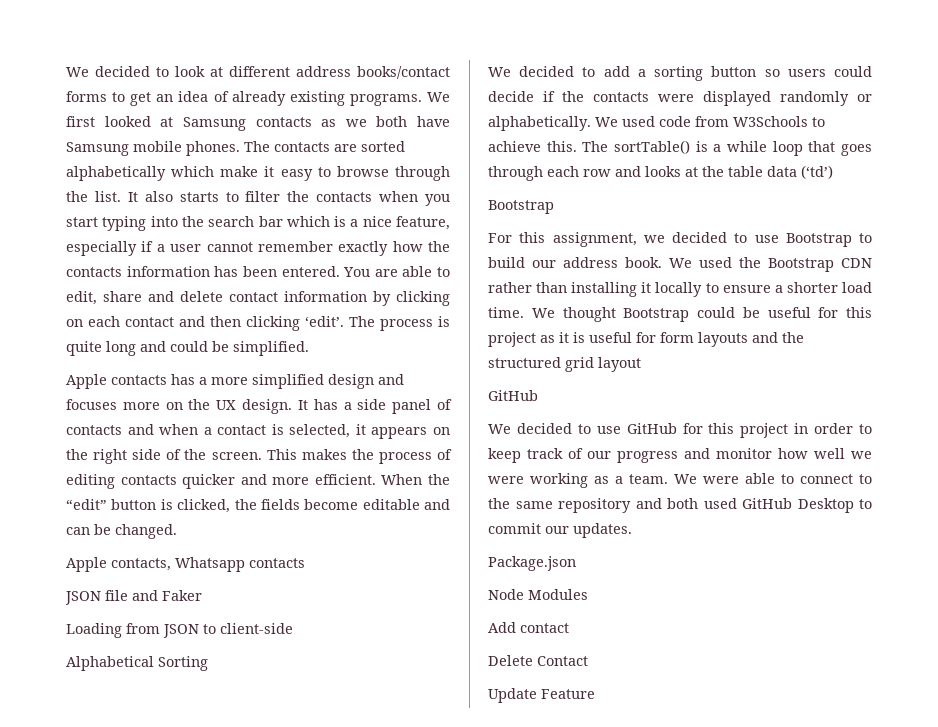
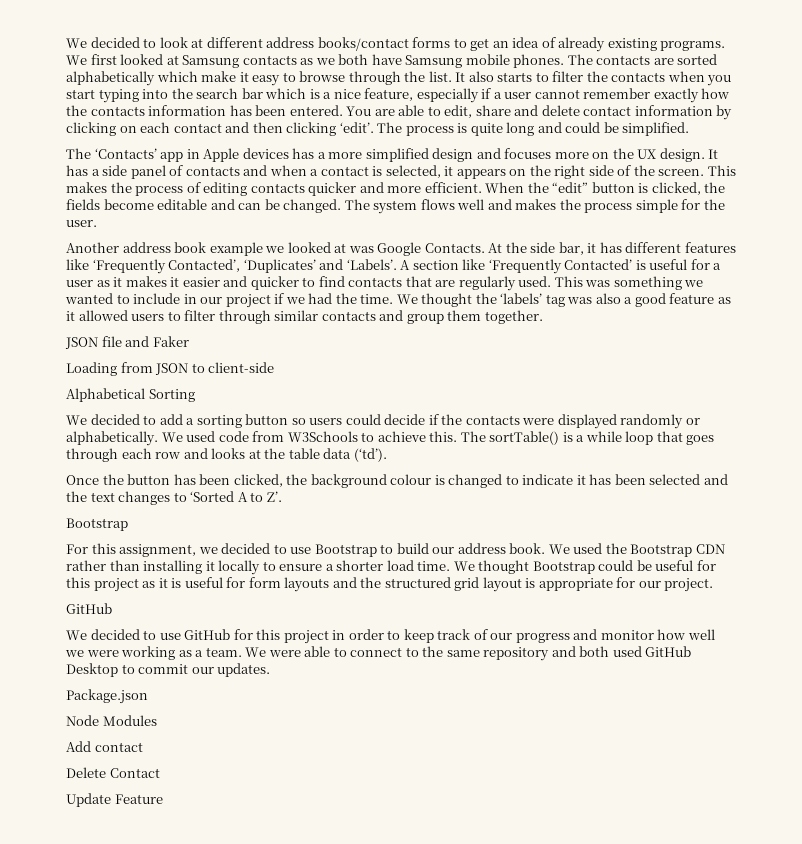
[66,374,167,389] Apple contacts -> [66,148,289,162] The ‘Contacts’ app in Apple devices
[66,557,305,572] // Apple contacts, Whatsapp contacts -> [344,199,725,214] [66,220,97,227] [66,242,736,256] [66,259,722,274] [66,276,704,291] [65,293,731,308] [66,310,543,324] The system flows well and makes the process simple for the user. // Another address book example we looked at was Google Contacts. At the side bar, it has different features like ‘Frequently Contacted’, ‘Duplicates’ and ‘Labels’. A section like ‘Frequently Contacted’ is useful for a user as it makes it easier and quicker to find contacts that are regularly used. This was something we wanted to include in our project if we had the time. We thought the ‘labels’ tag was also a good feature as it allowed users to filter through similar contacts and group them together.
[801,165,833,179] (‘td’) -> [353,448,387,462] [66,474,728,488] [66,491,282,505] (‘td’). // Once the button has been clicked, the background colour is changed to indicate it has been selected and the text changes to ‘Sorted A to Z’.
(641, 364) none -> [525,577,714,592] is appropriate for our project.

